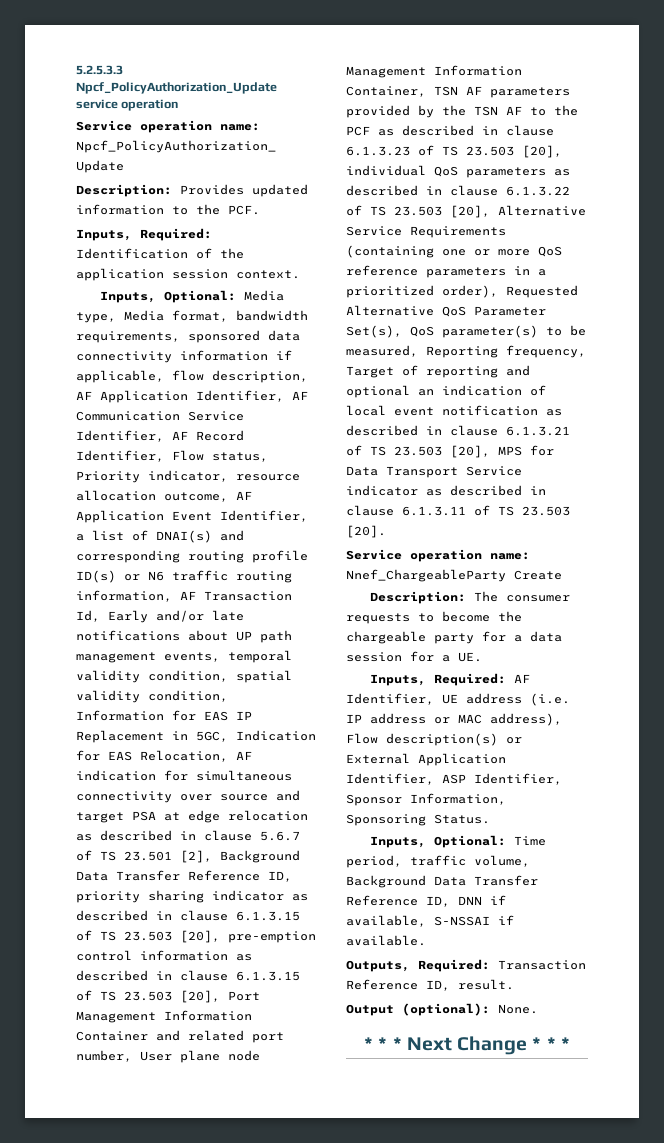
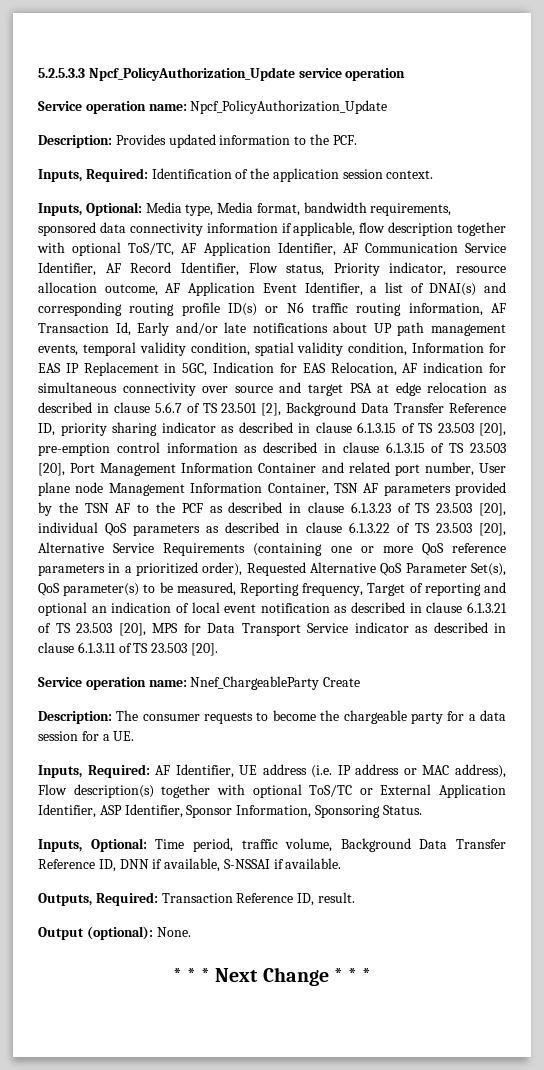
[212,370,308,383] description, -> [388,222,506,236] [37,242,175,256] description together with optional ToS/TC,
(498, 739) none -> [161,784,353,798] together with optional ToS/TC

